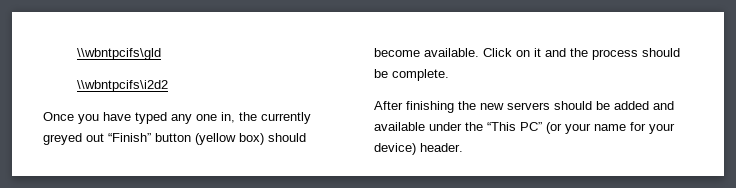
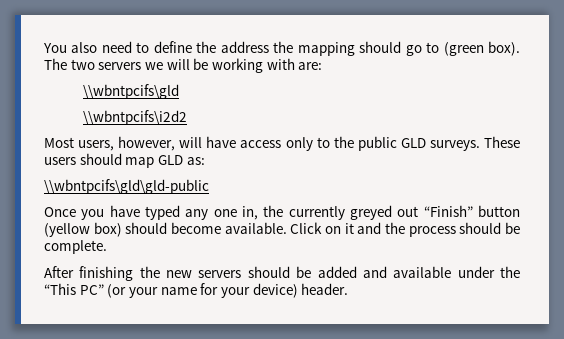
[77,48,162,60] [77,80,169,92] \\wbntpcifs\gld // \\wbntpcifs\i2d2 -> [43,41,520,56] [44,58,323,73] [83,84,180,99] [83,110,188,125] [44,136,520,151] [44,153,205,168] [44,179,209,194] You also need to define the address the mapping should go to (green box). The two servers we will be working with are: // \\wbntpcifs\gld // \\wbntpcifs\i2d2 // Most users, however, will have access only to the public GLD surveys. These users should map GLD as: // \\wbntpcifs\gld\gld-public

